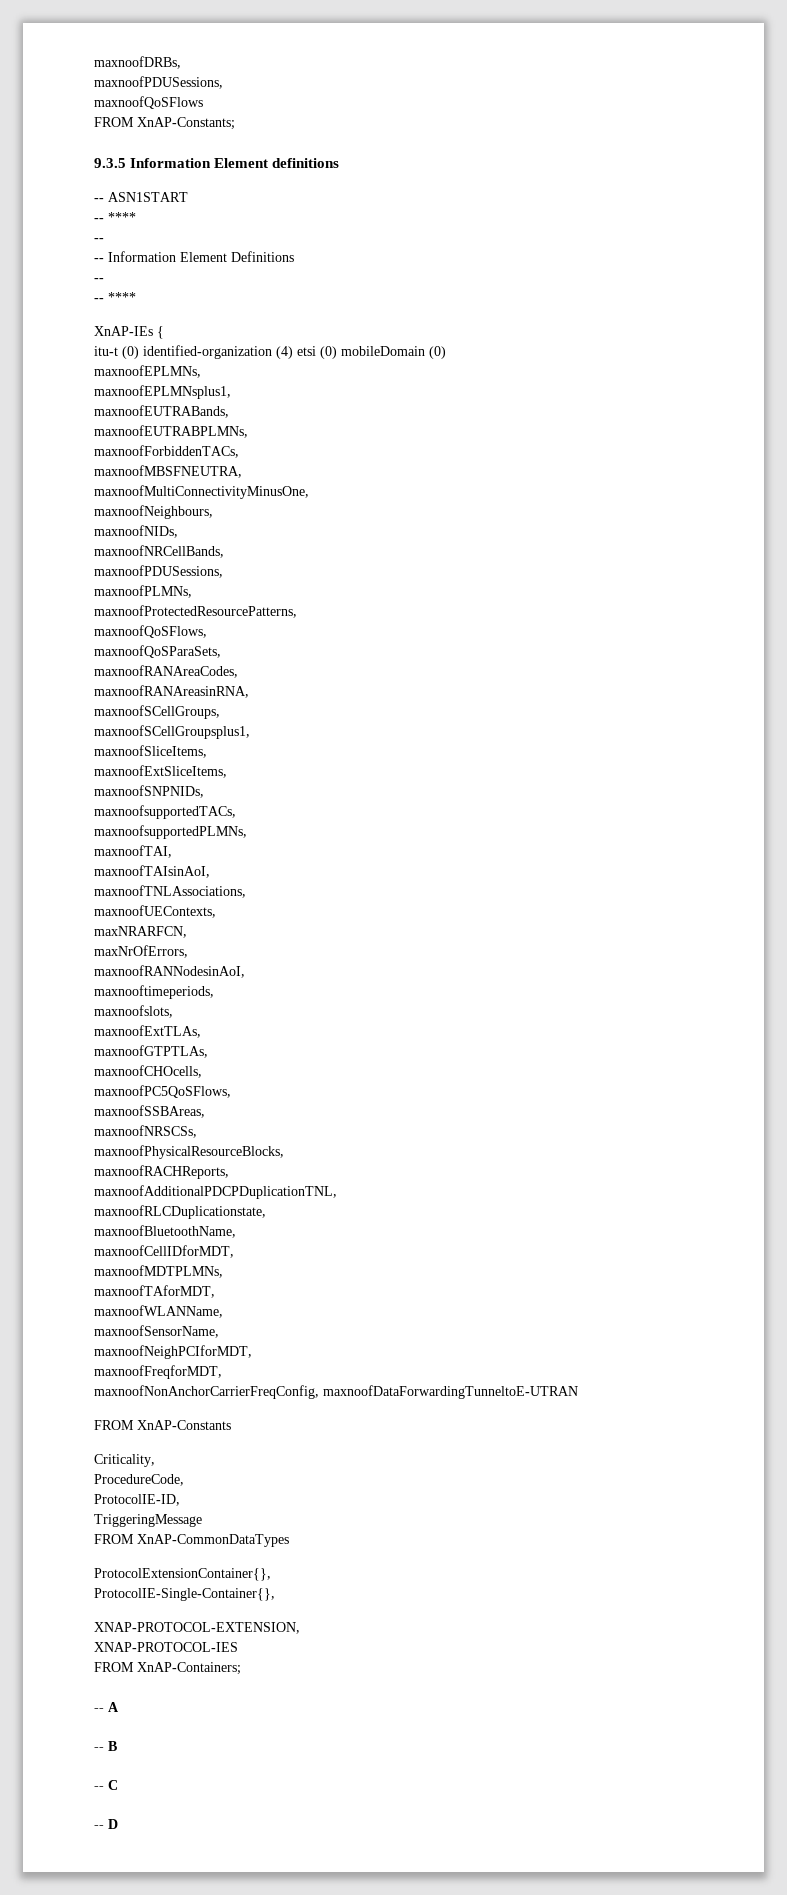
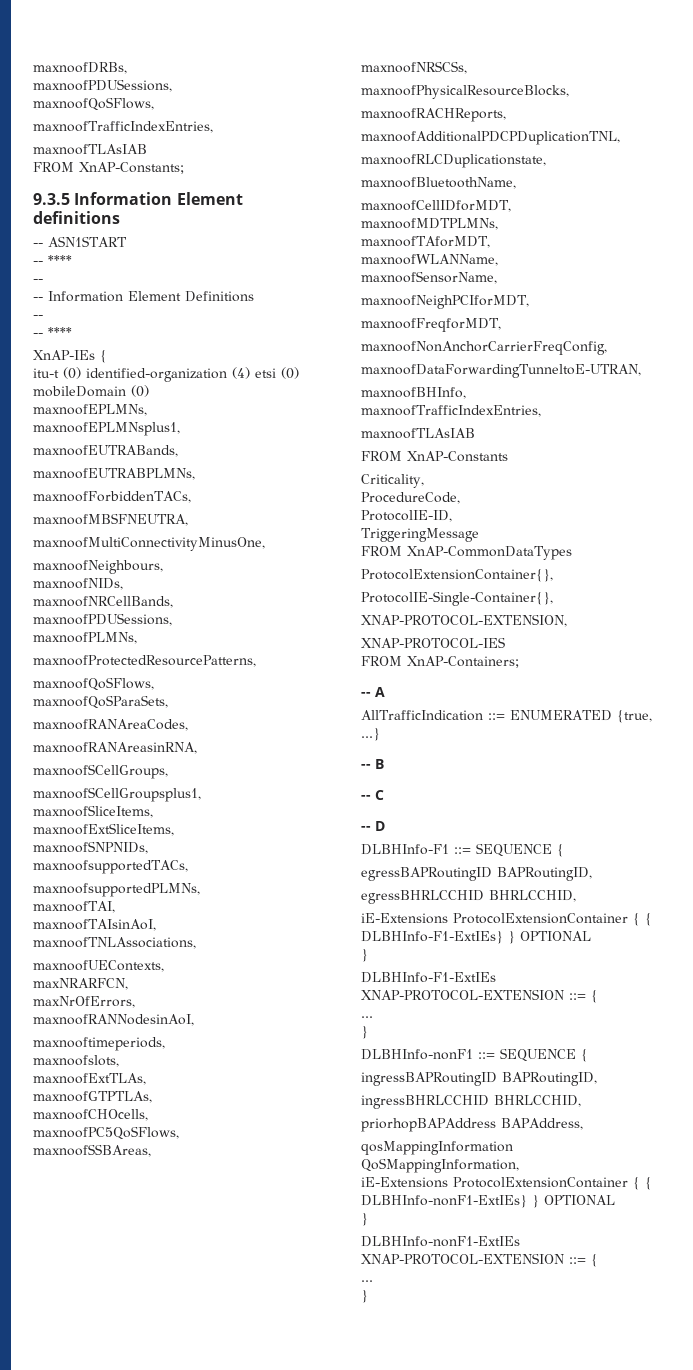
[94,96,203,109] maxnoofQoSFlows -> [33,97,154,111] [33,121,213,133] [33,144,147,155] maxnoofQoSFlows, // maxnoofTrafficIndexEntries, // maxnoofTLAsIAB
[323,1385,578,1399] maxnoofDataForwardingTunneltoE-UTRAN -> [361,364,641,378] [361,387,466,399] [361,405,541,417] [361,428,475,439] // maxnoofDataForwardingTunneltoE-UTRAN, // maxnoofBHInfo, // maxnoofTrafficIndexEntries, // maxnoofTLAsIAB
(119, 1707) none -> [361,710,652,723] [361,728,380,741] // AllTrafficIndication ::= ENUMERATED {true, ...}
(118, 1824) none -> [361,843,564,857] [361,867,592,881] [361,890,576,904] [361,913,652,926] [361,931,591,944] [361,949,368,962] [361,972,496,983] [361,989,598,1003] [361,1016,373,1018] [361,1026,368,1039] [361,1048,588,1062] [361,1072,597,1086] [361,1095,581,1109] [361,1118,583,1132] [361,1141,513,1155] [361,1158,519,1173] [361,1177,652,1190] [361,1195,615,1208] [361,1213,368,1226] [361,1236,520,1247] [361,1253,598,1267] [361,1280,373,1282] [361,1290,368,1303] // DLBHInfo-F1 ::= SEQUENCE { // egressBAPRoutingID BAPRoutingID, // egressBHRLCCHID BHRLCCHID, // iE-Extensions ProtocolExtensionContainer { { DLBHInfo-F1-ExtIEs} } OPTIONAL // } // DLBHInfo-F1-ExtIEs XNAP-PROTOCOL-EXTENSION ::= { // ... // } // DLBHInfo-nonF1 ::= SEQUENCE { // ingressBAPRoutingID BAPRoutingID, // ingressBHRLCCHID BHRLCCHID, // priorhopBAPAddress BAPAddress, // qosMappingInformation QoSMappingInformation, // iE-Extensions ProtocolExtensionContainer { { DLBHInfo-nonF1-ExtIEs} } OPTIONAL // } // DLBHInfo-nonF1-ExtIEs XNAP-PROTOCOL-EXTENSION ::= { // ... // }

